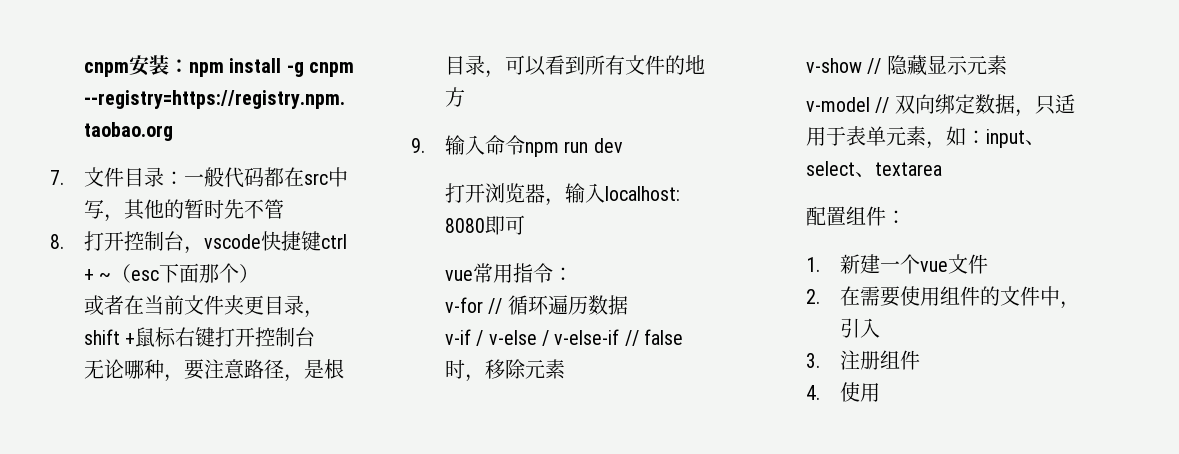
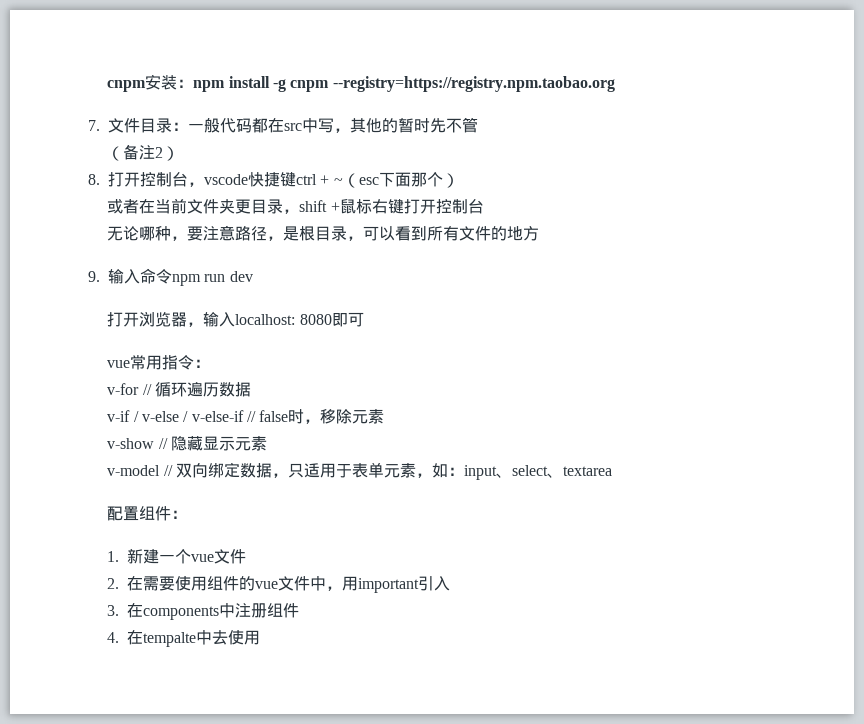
(284, 209) none -> [107,144,180,161] // （备注2）
(1000, 296) none -> [255,581,279,589] vue
(1080, 305) none -> [342,576,420,593] 用important
(820, 360) none -> [127,603,236,620] 在components中
(820, 392) none -> [127,630,229,647] 在tempalte中去

